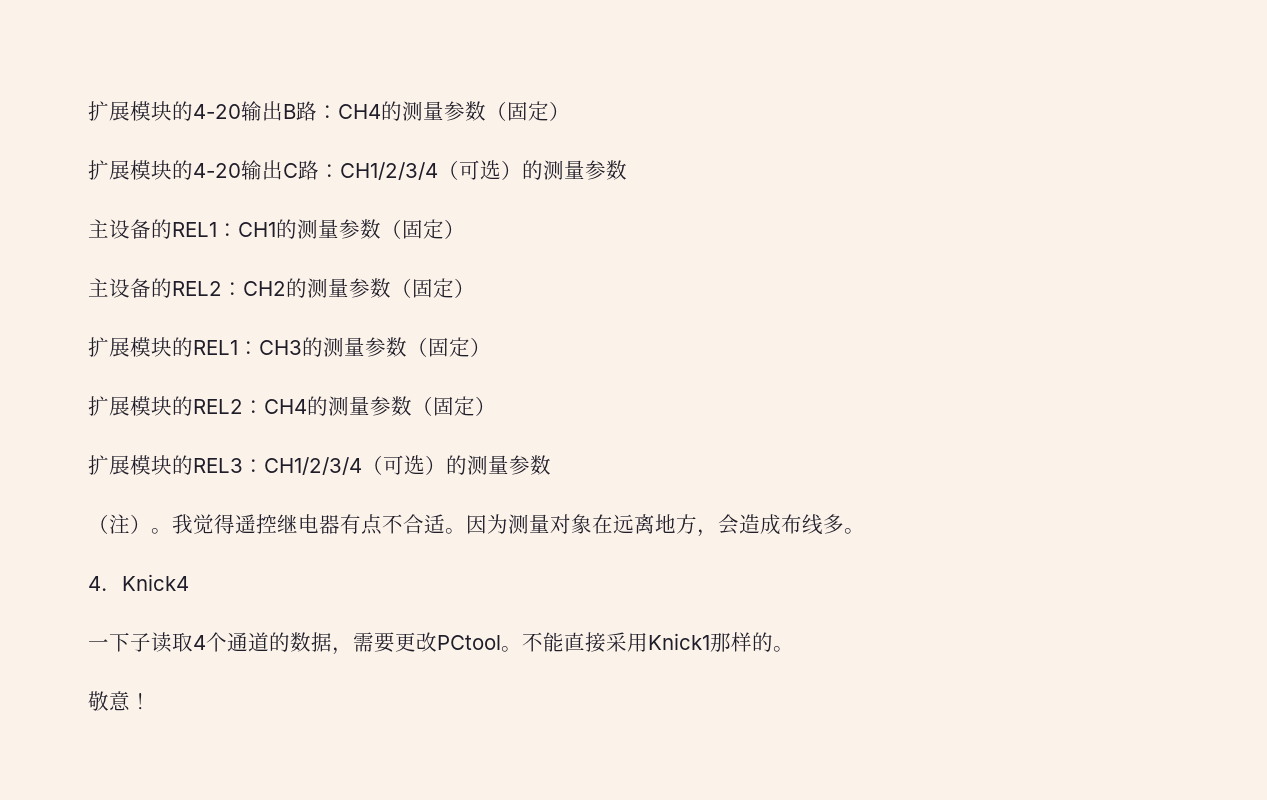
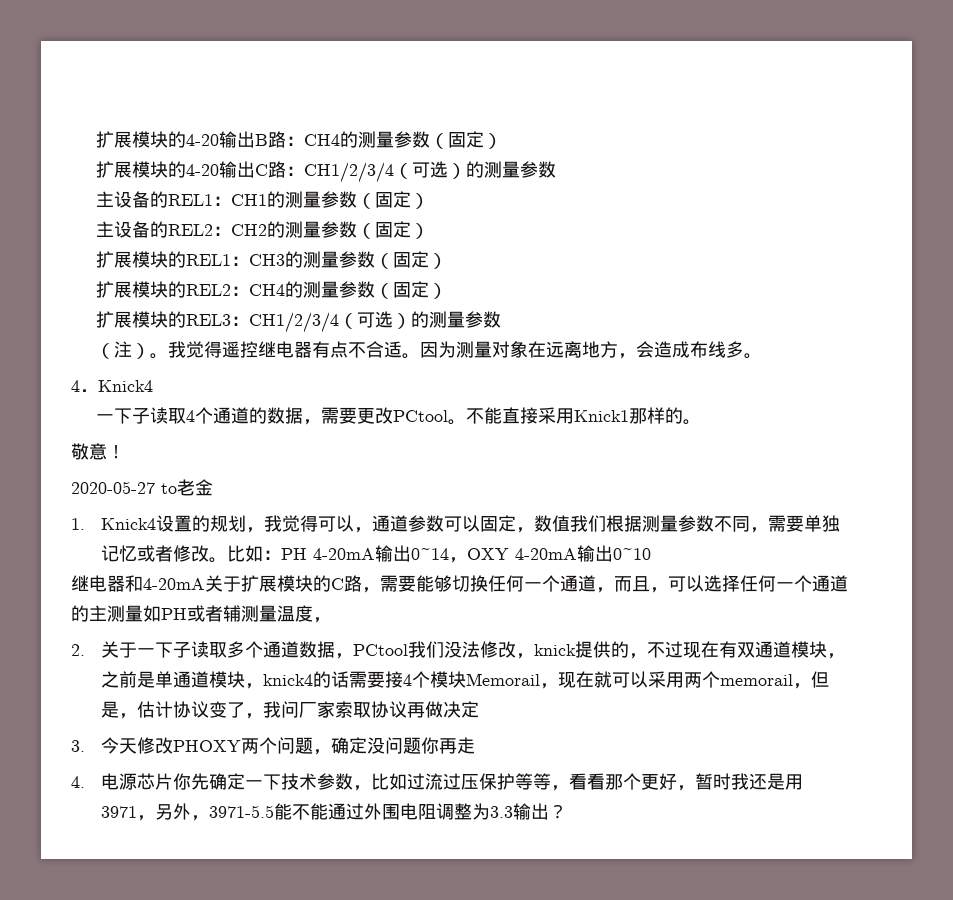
(151, 701) none -> [71,479,213,496] [71,515,840,533] [100,545,651,563] [71,575,848,593] [71,605,331,623] [71,641,845,659] [100,671,829,689] [100,701,479,719] [71,737,475,755] [71,773,803,791] [100,803,567,821] // 2020-05-27 to老金 // 1. Knick4设置的规划，我觉得可以，通道参数可以固定，数值我们根据测量参数不同，需要单独记忆或者修改。比如：PH 4-20mA输出0~14，OXY 4-20mA输出0~10 // 继电器和4-20mA关于扩展模块的C路，需要能够切换任何一个通道，而且，可以选择任何一个通道的主测量如PH或者辅测量温度， // 2.关于一下子读取多个通道数据，PCtool我们没法修改，knick提供的，不过现在有双通道模块，之前是单通道模块，knick4的话需要接4个模块Memorail，现在就可以采用两个memorail，但是，估计协议变了，我问厂家索取协议再做决定 // 3.今天修改PHOXY两个问题，确定没问题你再走 // 4.电源芯片你先确定一下技术参数，比如过流过压保护等等，看看那个更好，暂时我还是用3971，另外，3971-5.5能不能通过外围电阻调整为3.3输出？

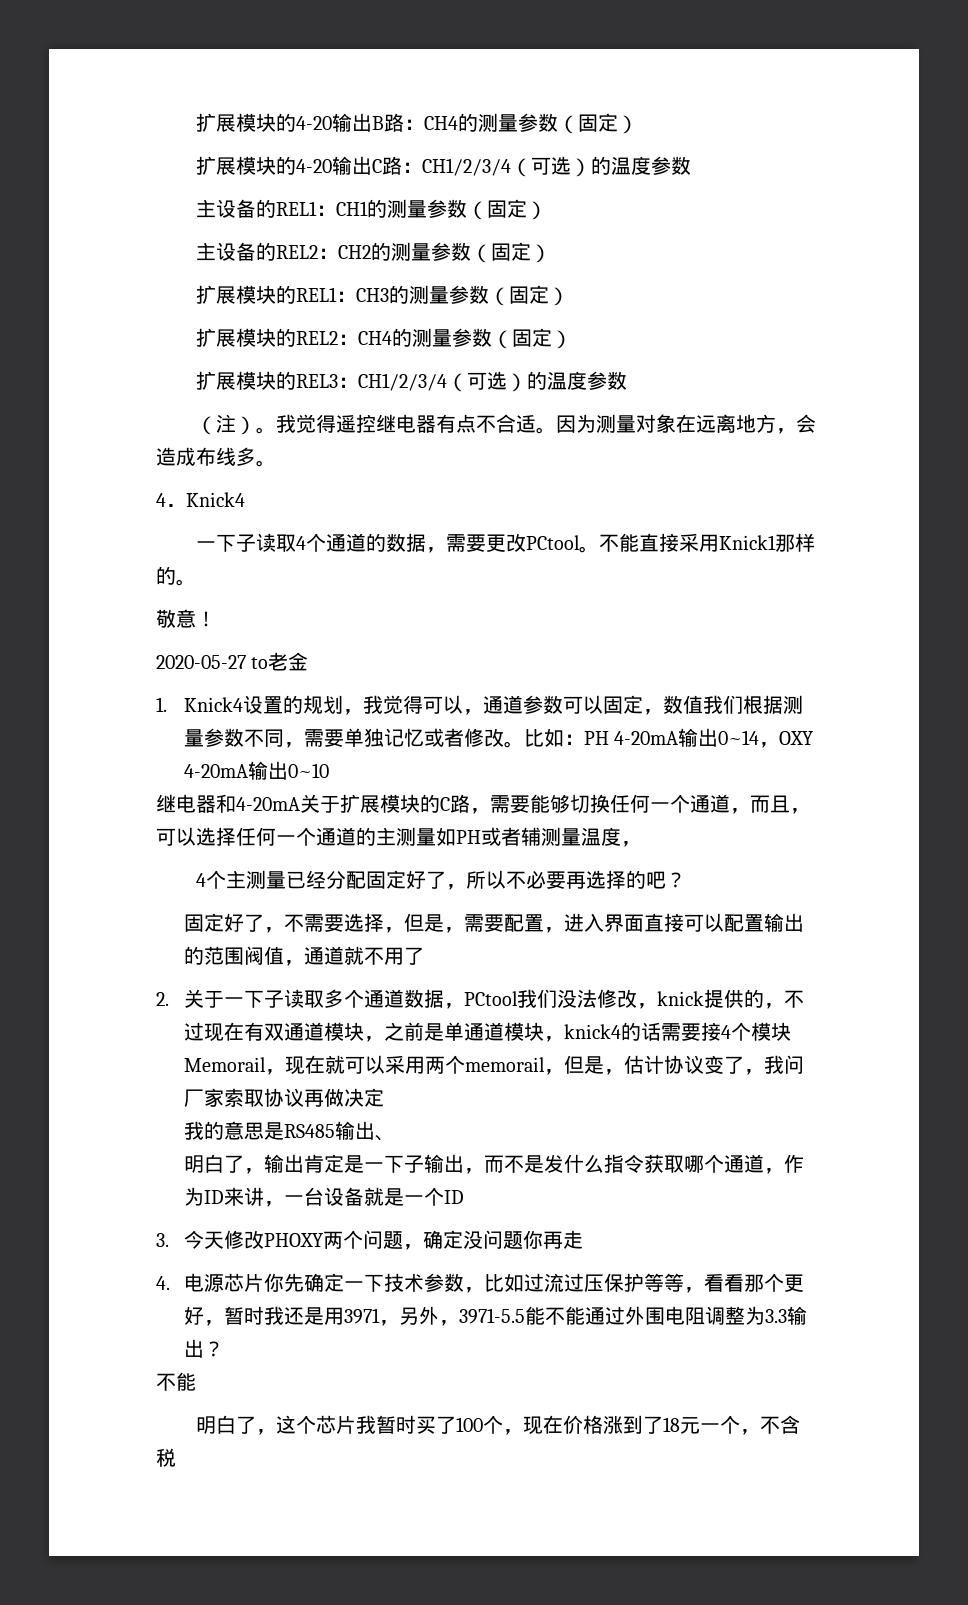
[484,161,521,178] 测量 -> [611,156,652,175] 温度
[429,311,466,328] 测量 -> [547,371,588,390] 温度
(331, 620) none -> [196,870,687,890] [183,913,804,933] [183,946,424,966] // 4个主测量已经分配固定好了，所以不必要再选择的吧？ // 固定好了，不需要选择，但是，需要配置，进入界面直接可以配置输出的范围阀值，通道就不用了
(479, 709) none -> [183,1121,395,1141] [183,1154,804,1174] [183,1187,464,1207] // 我的意思是RS485输出、 // 明白了，输出肯定是一下子输出，而不是发什么指令获取哪个通道，作为ID来讲，一台设备就是一个ID
(567, 811) none -> [156,1372,196,1391] [196,1415,801,1435] [156,1448,176,1467] // 不能 // 明白了，这个芯片我暂时买了100个，现在价格涨到了18元一个，不含税

